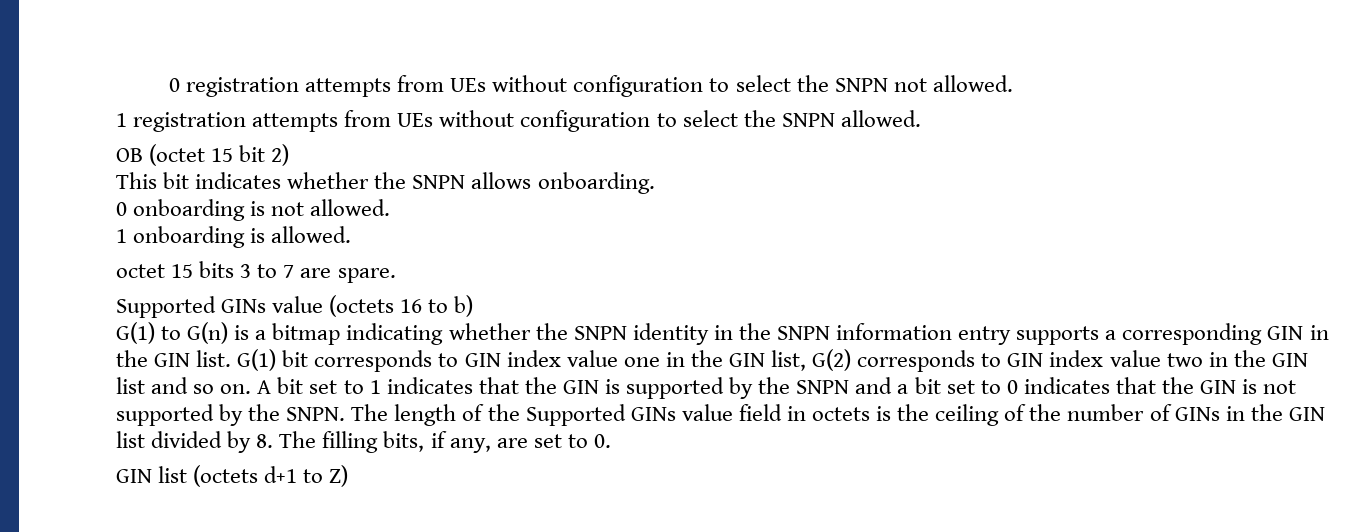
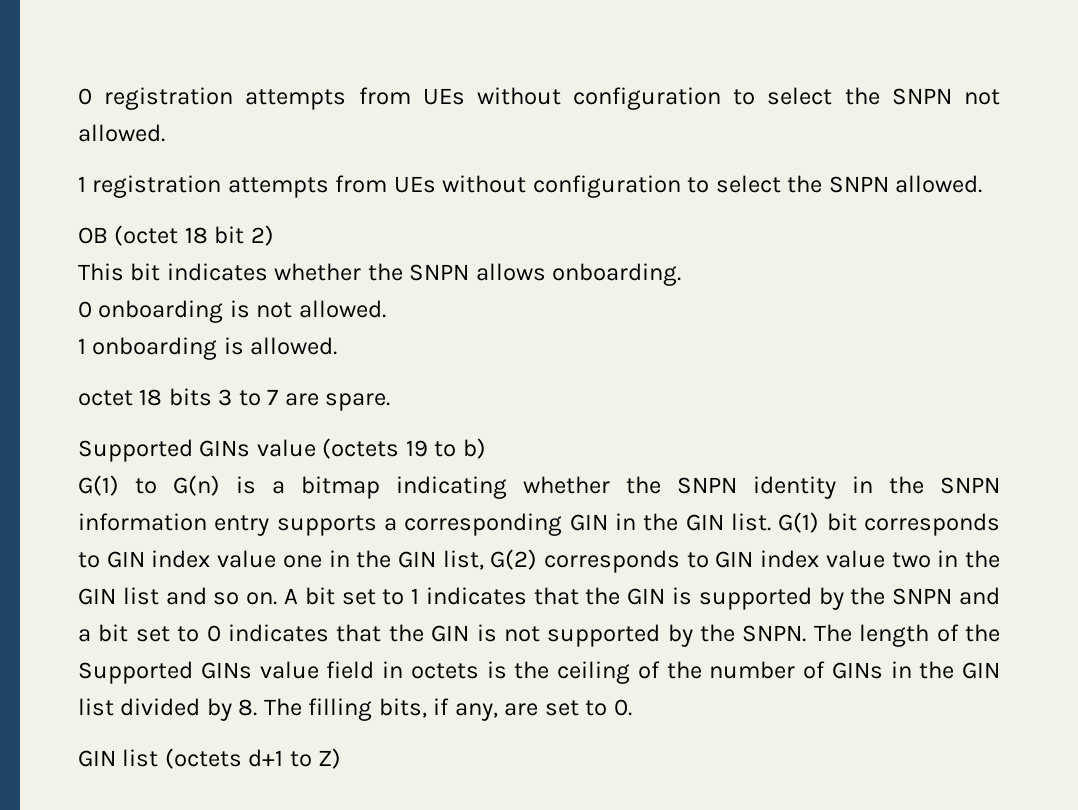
[211,148,234,162] 15 -> [184,227,208,244] 18
[171,264,194,278] 15 -> [139,389,163,406] 18
[400,299,423,313] 16 -> [405,440,428,457] 19

